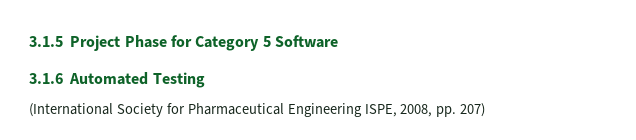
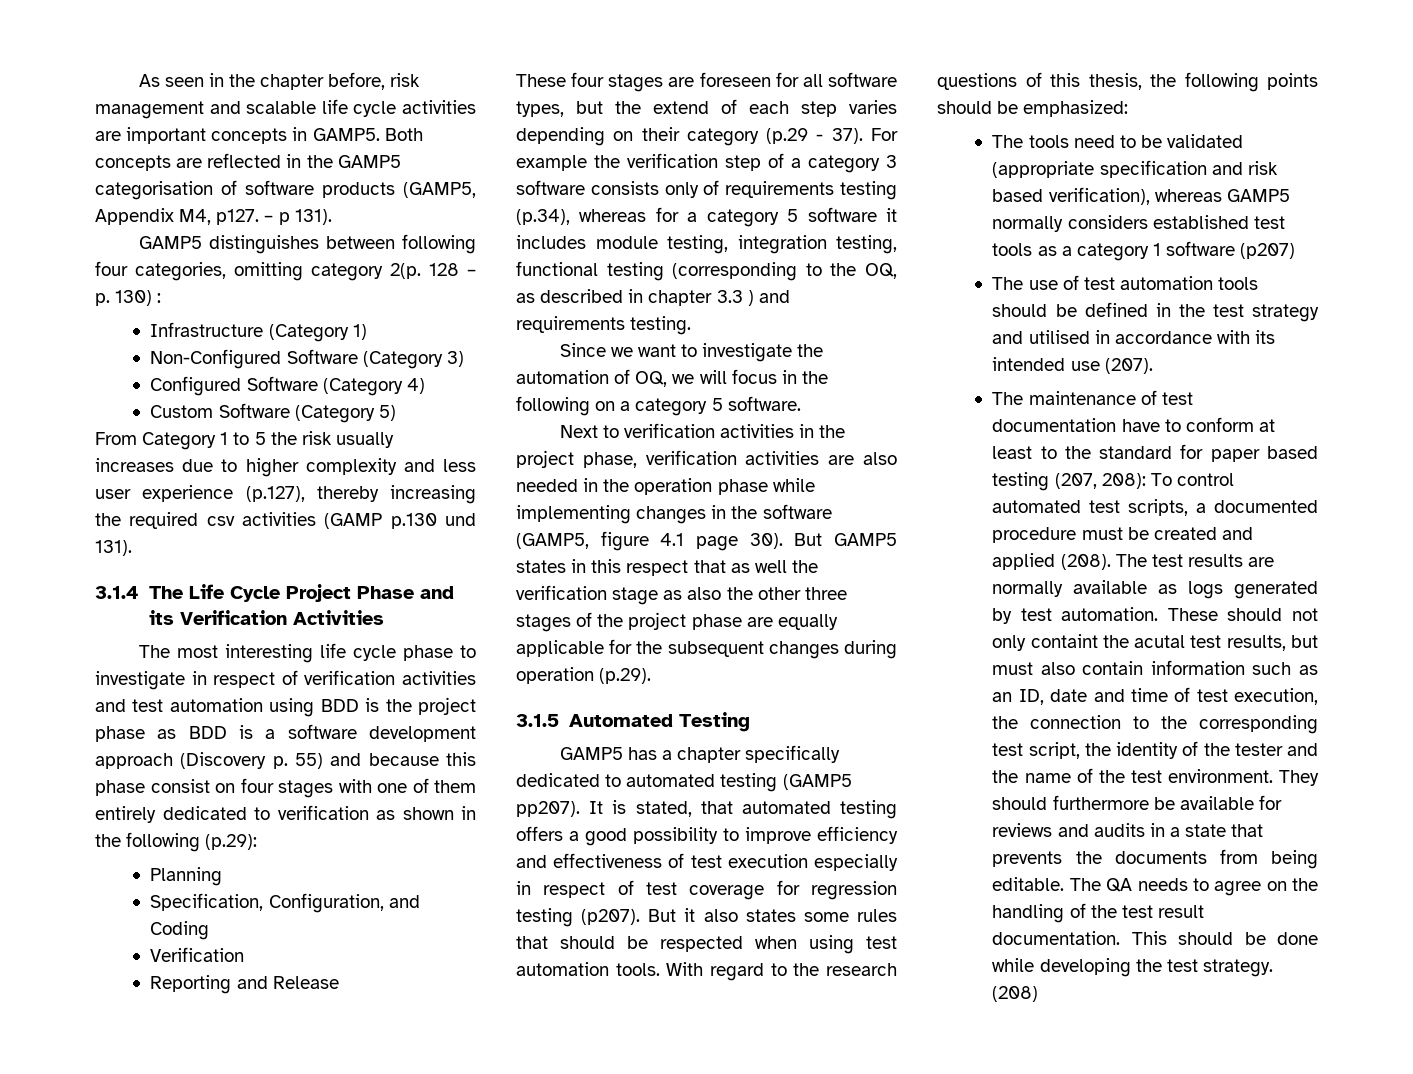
[29,35,338,51] [29,72,205,88] [29,103,486,117] 3.1.5 Project Phase for Category 5 Software // 3.1.6 Automated Testing // (International Society for Pharmaceutical Engineering ISPE, 2008, pp. 207) -> [138,72,421,90] [95,99,477,119] [95,127,423,144] [95,153,401,171] [95,180,476,200] [95,208,332,225] [138,234,477,254] [95,261,476,281] [95,290,162,306] [150,322,367,342] [150,349,464,369] [150,376,425,396] [150,403,396,423] [95,431,394,450] [95,458,476,477] [95,485,476,504] [95,512,476,529] [95,540,132,556] [95,584,454,602] [148,610,384,625] [138,643,476,663] [95,670,476,690] [95,697,476,717] [95,724,477,742] [95,752,476,769] [95,778,476,798] [95,805,476,823] [95,832,258,852] [150,867,223,886] [150,893,420,913] [150,921,210,940] [150,947,245,962] [150,975,339,994] [516,72,897,92] [516,99,897,117] [516,127,898,146] [516,153,897,173] [516,180,897,200] [516,207,898,227] [516,235,897,254] [516,261,898,281] [516,289,790,306] [516,316,692,335] [559,343,824,362] [516,369,828,387] [516,396,801,416] [559,423,846,438] [516,450,897,468] [516,478,815,495] [516,504,832,524] [516,531,897,551] [516,559,818,576] [516,585,847,605] [516,612,838,632] [516,639,897,659] [516,667,652,684] [516,712,750,732] [559,745,841,763] [516,773,852,792] [516,800,897,819] [516,826,898,846] [516,853,898,871] [516,880,897,900] [516,908,897,927] [516,935,897,954] [516,962,897,981] [937,72,1318,92] [937,100,1129,117] [992,134,1244,148] [992,160,1278,178] [992,187,1290,205] [992,215,1285,232] [992,241,1296,261] [992,275,1259,290] [992,302,1319,322] [992,330,1276,344] [992,357,1153,374] [992,390,1193,405] [992,417,1275,432] [992,444,1318,462] [992,472,1234,491] [992,499,1318,516] [992,527,1253,543] [992,553,1275,570] [992,580,1318,599] [992,607,1318,624] [992,634,1318,651] [992,660,1318,675] [992,687,1318,705] [992,715,1318,734] [992,741,1318,759] [992,768,1319,786] [992,795,1282,810] [992,823,1264,837] [992,849,1318,869] [992,877,1318,896] [992,903,1204,923] [992,931,1318,945] [992,958,1273,977] [992,986,1039,1002] As seen in the chapter before, risk management and scalable life cycle activities are important concepts in GAMP5. Both concepts are reflected in the GAMP5 categorisation of software products (GAMP5, Appendix M4, p127. – p 131). // GAMP5 distinguishes between following four categories, omitting category 2(p. 128 – p. 130) : // Infrastructure (Category 1) // Non-Configured Software (Category 3) // Configured Software (Category 4) // Custom Software (Category 5) // From Category 1 to 5 the risk usually increases due to higher complexity and less user experience (p.127), thereby increasing the required csv activities (GAMP p.130 und 131). // 3.1.4 The Life Cycle Project Phase and its Verification Activities // The most interesting life cycle phase to investigate in respect of verification activities and test automation using BDD is the project phase as BDD is a software development approach (Discovery p. 55) and because this phase consist on four stages with one of them entirely dedicated to verification as shown in the following (p.29): // Planning // Specification, Configuration, and Coding // Verification // Reporting and Release // These four stages are foreseen for all software types, but the extend of each step varies depending on their category (p.29 - 37). For example the verification step of a category 3 software consists only of requirements testing (p.34), whereas for a category 5 software it includes module testing, integration testing, functional testing (corresponding to the OQ, as described in chapter 3.3 ) and requirements testing. // Since we want to investigate the automation of OQ, we will focus in the following on a category 5 software. // Next to verification activities in the project phase, verification activities are also needed in the operation phase while implementing changes in the software (GAMP5, figure 4.1 page 30). But GAMP5 states in this respect that as well the verification stage as also the other three stages of the project phase are equally applicable for the subsequent changes during operation (p.29). // 3.1.5 Automated Testing // GAMP5 has a chapter specifically dedicated to automated testing (GAMP5 pp207). It is stated, that automated testing offers a good possibility to improve efficiency and effectiveness of test execution especially in respect of test coverage for regression testing (p207). But it also states some rules that should be respected when using test automation tools. With regard to the research questions of this thesis, the following points should be emphasized: // The tools need to be validated (appropriate specification and risk based verification), whereas GAMP5 normally considers established test tools as a category 1 software (p207) // The use of test automation tools should be defined in the test strategy and utilised in accordance with its intended use (207). // The maintenance of test documentation have to conform at least to the standard for paper based testing (207, 208): To control automated test scripts, a documented procedure must be created and applied (208). The test results are normally available as logs generated by test automation. These should not only containt the acutal test results, but must also contain information such as an ID, date and time of test execution, the connection to the corresponding test script, the identity of the tester and the name of the test environment. They should furthermore be available for reviews and audits in a state that prevents the documents from being editable. The QA needs to agree on the handling of the test result documentation. This should be done while developing the test strategy. (208)

